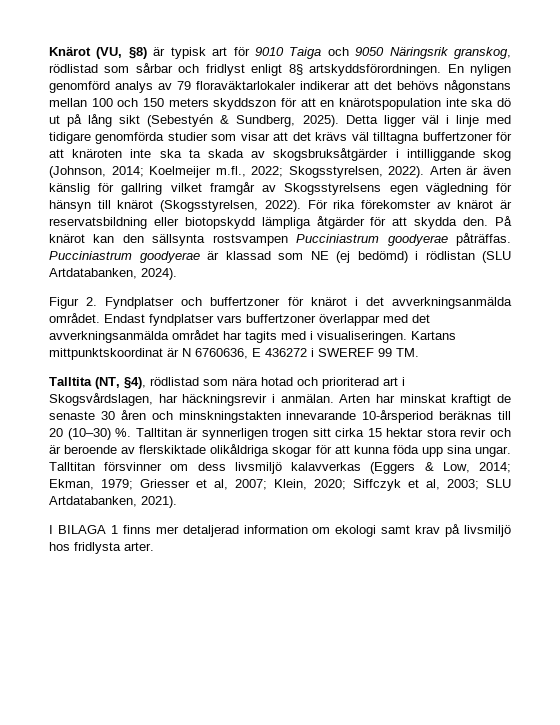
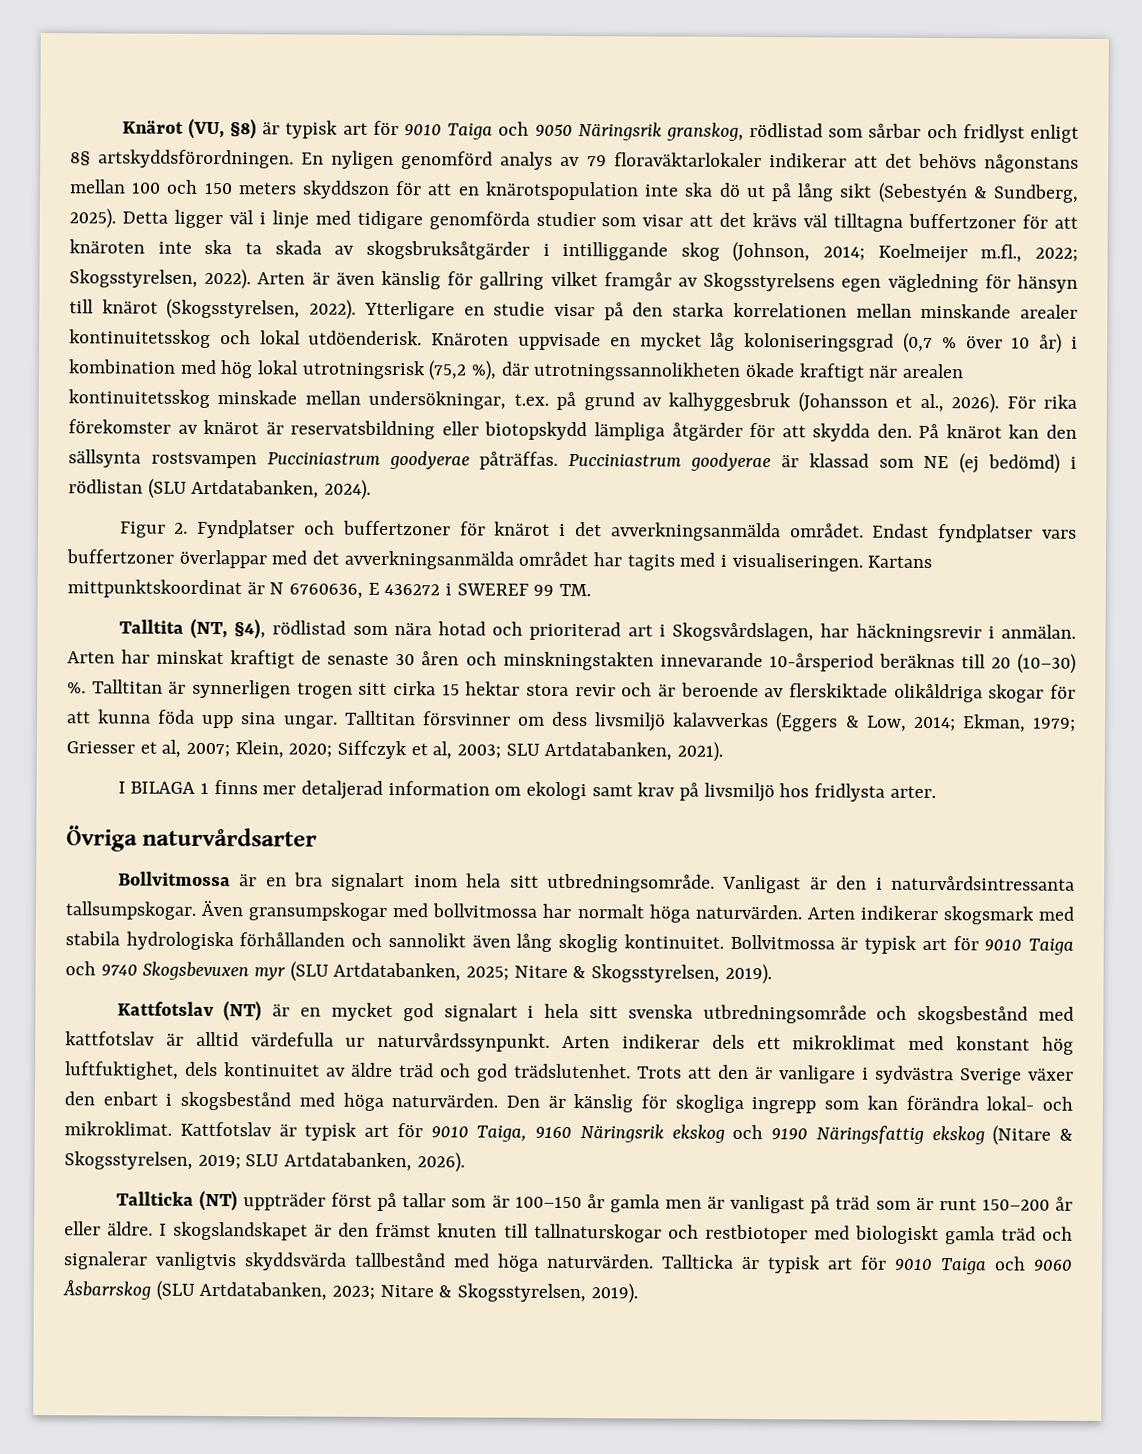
(301, 206) none -> [363,300,1078,321] [69,329,1078,354] [68,359,965,382] [68,389,1000,414] Ytterligare en studie visar på den starka korrelationen mellan minskande arealer kontinuitetsskog och lokal utdöenderisk. Knäroten uppvisade en mycket låg koloniseringsgrad (0,7 % över 10 år) i kombination med hög lokal utrotningsrisk (75,2 %), där utrotningssannolikheten ökade kraftigt när arealen kontinuitetsskog minskade mellan undersökningar, t.ex. på grund av kalhyggesbruk (Johansson et al., 2026).
(154, 546) none -> [66,825,318,852] [117,871,1076,894] [65,899,1076,925] [65,931,1075,955] [65,961,772,985] [116,1001,1074,1025] [65,1031,1074,1055] [65,1061,1074,1085] [64,1091,1074,1114] [64,1121,1073,1146] [64,1151,465,1173] [115,1190,1074,1214] [64,1221,1073,1245] [63,1251,1073,1275] [62,1280,638,1304] // Övriga naturvårdsarter // Bollvitmossa är en bra signalart inom hela sitt utbredningsområde. Vanligast är den i naturvårdsintressanta tallsumpskogar. Även gransumpskogar med bollvitmossa har normalt höga naturvärden. Arten indikerar skogsmark med stabila hydrologiska förhållanden och sannolikt även lång skoglig kontinuitet. Bollvitmossa är typisk art för 9010 Taiga och 9740 Skogsbevuxen myr (SLU Artdatabanken, 2025; Nitare & Skogsstyrelsen, 2019). // Kattfotslav (NT) är en mycket god signalart i hela sitt svenska utbredningsområde och skogsbestånd med kattfotslav är alltid värdefulla ur naturvårdssynpunkt. Arten indikerar dels ett mikroklimat med konstant hög luftfuktighet, dels kontinuitet av äldre träd och god trädslutenhet. Trots att den är vanligare i sydvästra Sverige växer den enbart i skogsbestånd med höga naturvärden. Den är känslig för skogliga ingrepp som kan förändra lokal- och mikroklimat. Kattfotslav är typisk art för 9010 Taiga, 9160 Näringsrik ekskog och 9190 Näringsfattig ekskog (Nitare & Skogsstyrelsen, 2019; SLU Artdatabanken, 2026). // Tallticka (NT) uppträder först på tallar som är 100–150 år gamla men är vanligast på träd som är runt 150–200 år eller äldre. I skogslandskapet är den främst knuten till tallnaturskogar och restbiotoper med biologiskt gamla träd och signalerar vanligtvis skyddsvärda tallbestånd med höga naturvärden. Tallticka är typisk art för 9010 Taiga och 9060 Åsbarrskog (SLU Artdatabanken, 2023; Nitare & Skogsstyrelsen, 2019).

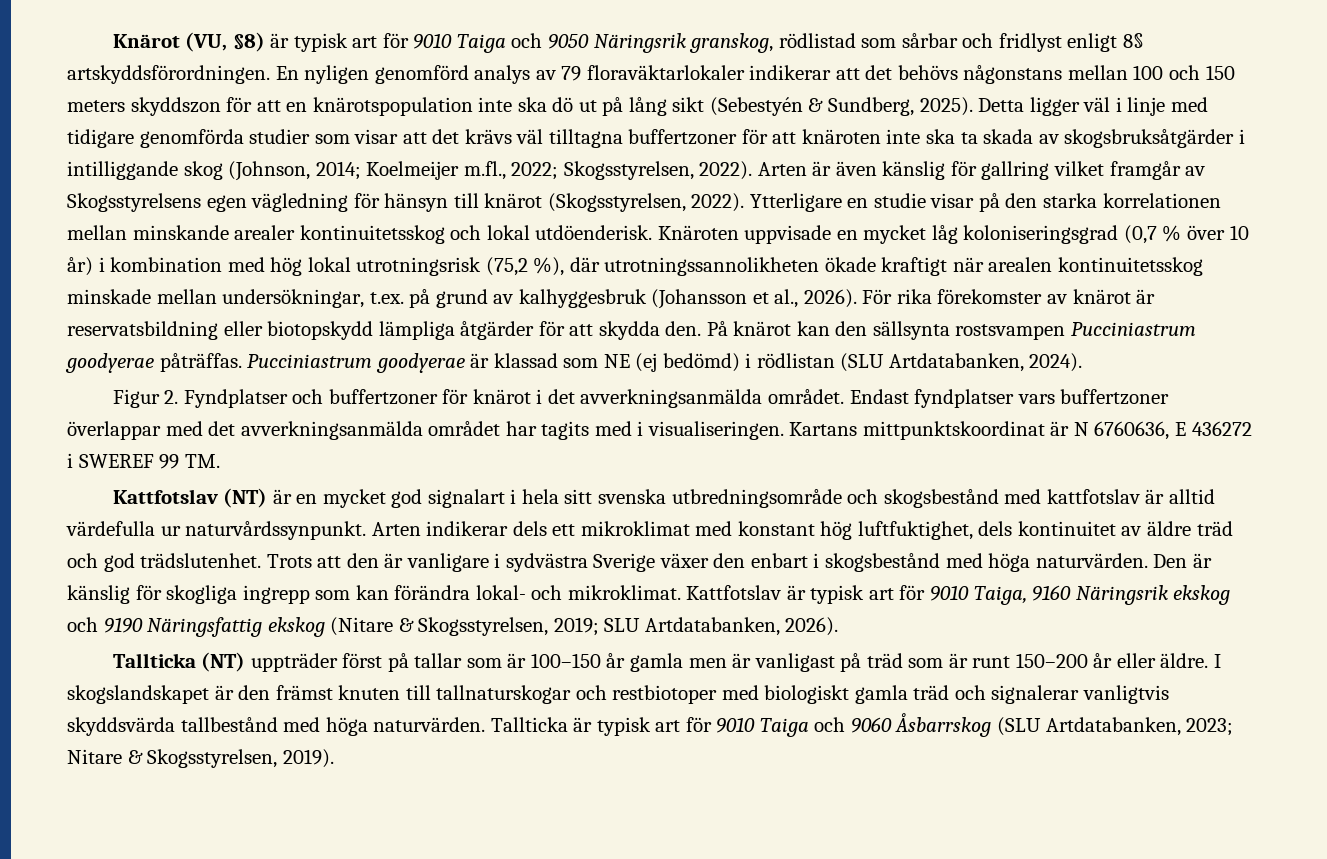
[118,618,1076,643] [67,649,1077,674] [67,679,1076,703] [67,709,1076,733] [66,739,724,762] [117,780,936,803] [66,825,318,852] [117,871,1076,894] [65,899,1076,925] [65,931,1075,955] [65,961,772,985] // Talltita (NT, §4), rödlistad som nära hotad och prioriterad art i Skogsvårdslagen, har häckningsrevir i anmälan. Arten har minskat kraftigt de senaste 30 åren och minskningstakten innevarande 10-årsperiod beräknas till 20 (10–30) %. Talltitan är synnerligen trogen sitt cirka 15 hektar stora revir och är beroende av flerskiktade olikåldriga skogar för att kunna föda upp sina ungar. Talltitan försvinner om dess livsmiljö kalavverkas (Eggers & Low, 2014; Ekman, 1979; Griesser et al, 2007; Klein, 2020; Siffczyk et al, 2003; SLU Artdatabanken, 2021). // I BILAGA 1 finns mer detaljerad information om ekologi samt krav på livsmiljö hos fridlysta arter. // Övriga naturvårdsarter // Bollvitmossa är en bra signalart inom hela sitt utbredningsområde. Vanligast är den i naturvårdsintressanta tallsumpskogar. Även gransumpskogar med bollvitmossa har normalt höga naturvärden. Arten indikerar skogsmark med stabila hydrologiska förhållanden och sannolikt även lång skoglig kontinuitet. Bollvitmossa är typisk art för 9010 Taiga och 9740 Skogsbevuxen myr (SLU Artdatabanken, 2025; Nitare & Skogsstyrelsen, 2019). -> (220, 461) none

